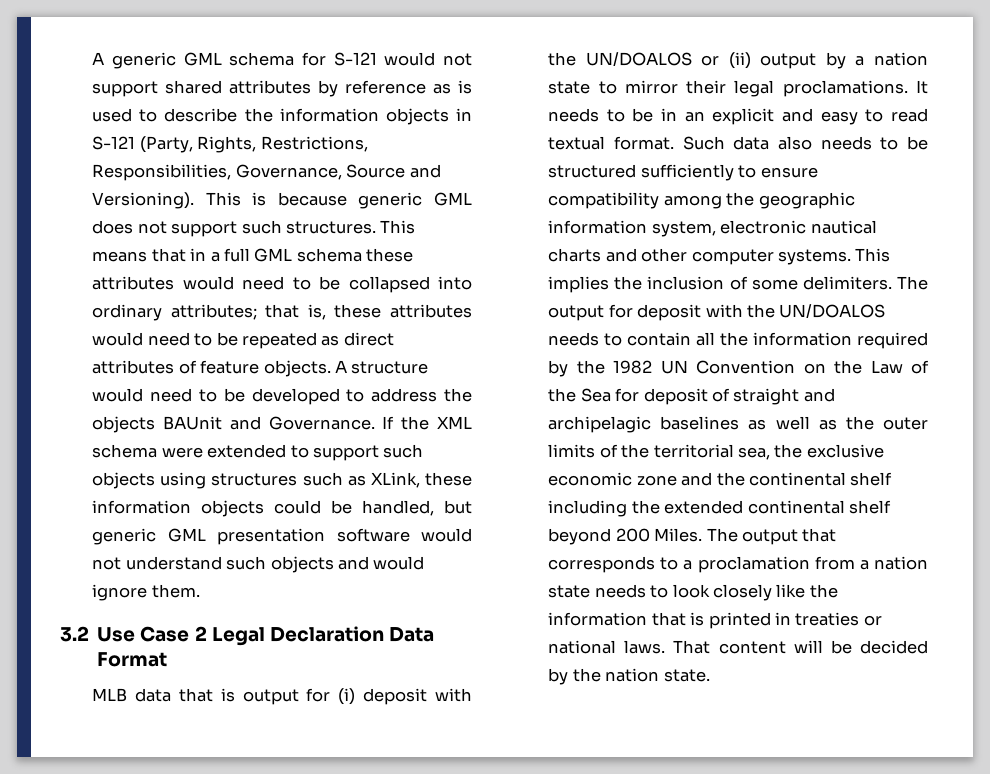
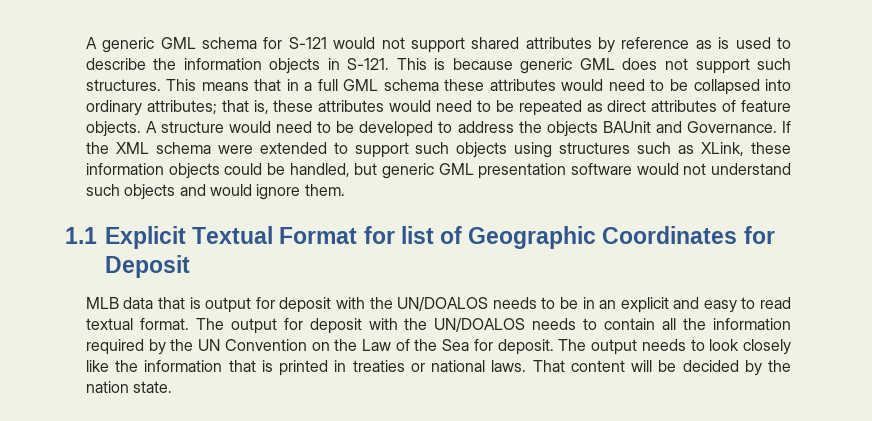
[92,136,368,153] [92,164,441,181] [92,192,195,209] S-121 (Party, Rights, Restrictions, Responsibilities, Governance, Source and Versioning). -> [347,58,390,70] S-121.
[60,626,434,646] [97,652,168,667] 3.2 Use Case 2 Legal Declaration Data Format -> [65,226,775,249] [105,255,190,278] 1.1 Explicit Textual Format for list of Geographic Coordinates for Deposit
[338,688,473,705] [548,52,928,69] [548,80,928,97] (i) deposit with the UN/DOALOS or (ii) output by a nation state to mirror their legal proclamations. It -> [279,297,489,313] deposit with the UN/DOALOS
[682,136,928,150] [548,164,818,181] [548,192,855,209] [548,220,877,237] [548,248,891,265] [548,276,892,293] Such data also needs to be structured sufficiently to ensure compatibility among the geographic information system, electronic nautical charts and other computer systems. This implies the inclusion of some delimiters. -> (189, 324) none
[613,360,653,374] 1982 -> (194, 345) none
[643,388,835,405] [548,416,928,433] [548,444,884,460] [548,472,893,486] [548,500,892,517] [548,528,837,545] [548,556,928,573] [548,585,591,598] deposit of straight and archipelagic baselines as well as the outer limits of the territorial sea, the exclusive economic zone and the continental shelf including the extended continental shelf beyond 200 Miles. The output that corresponds to a proclamation from a nation state -> [497,339,638,355] deposit. The output

